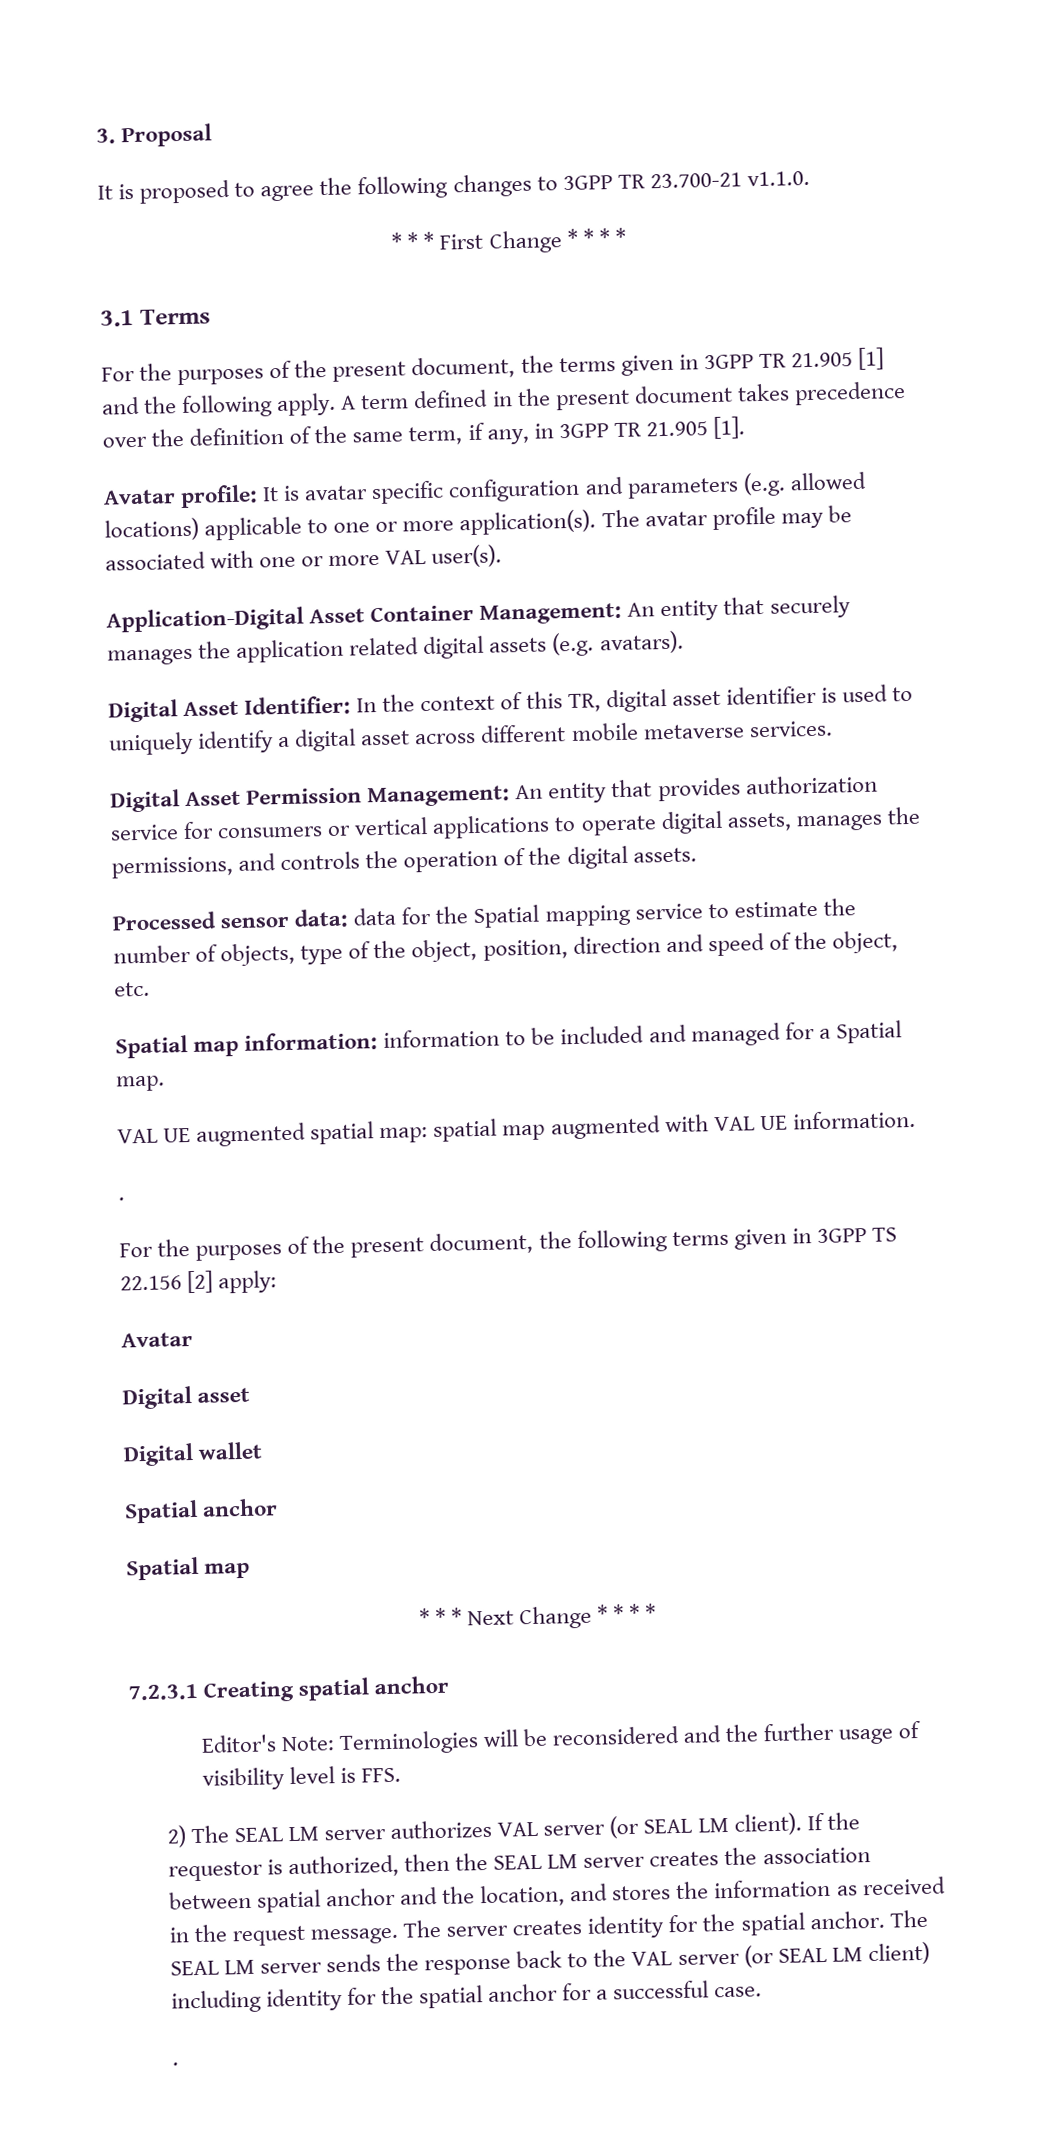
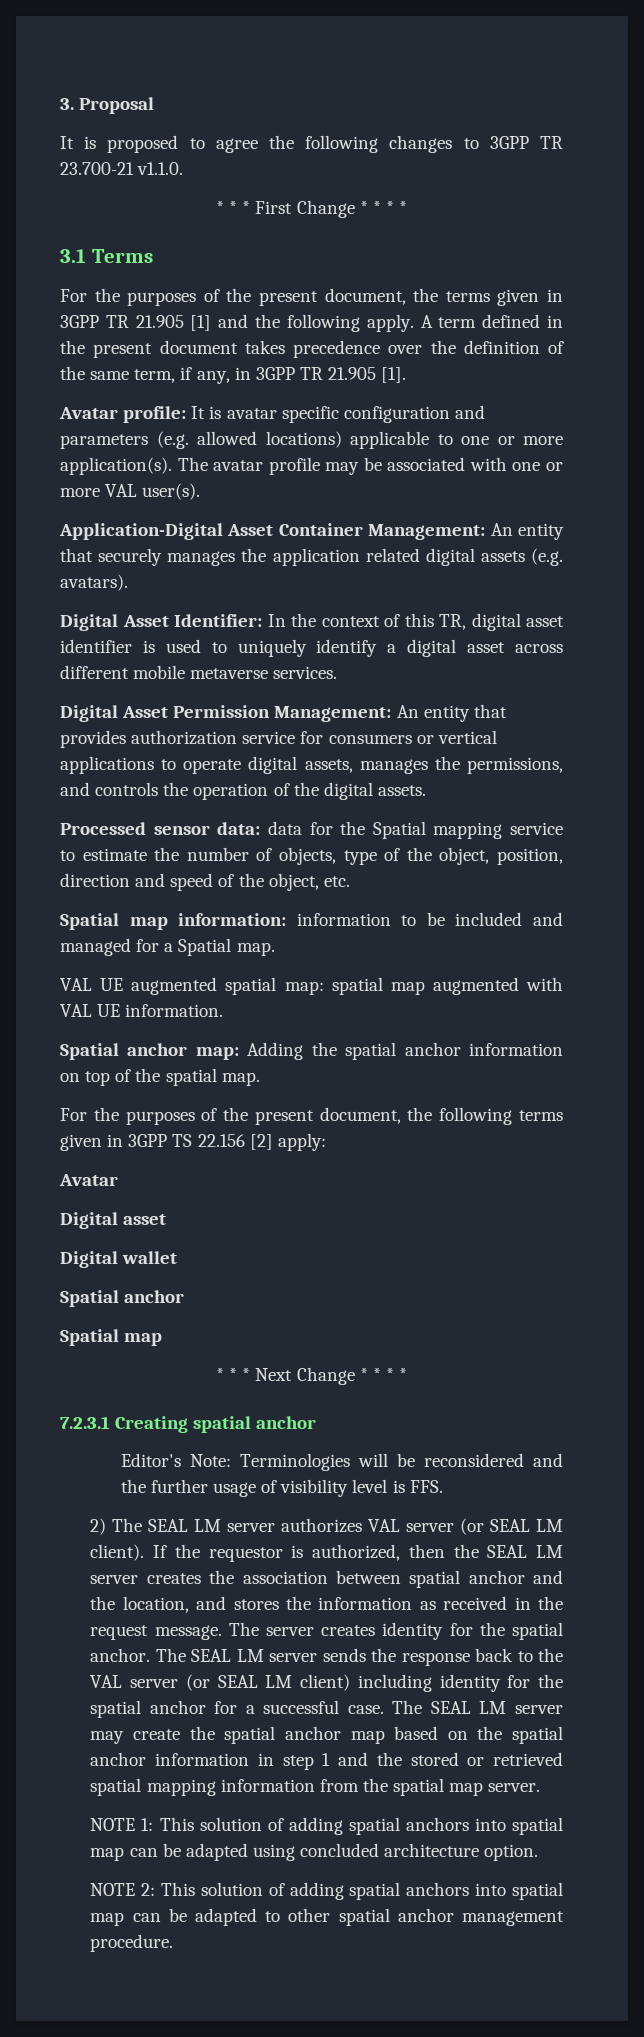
[118,1197,125,1201] . -> [60,1042,563,1060] [60,1068,260,1086] Spatial anchor map: Adding the spatial anchor information on top of the spatial map.
[171,2062,179,2066] // . -> [392,1700,563,1714] [90,1726,564,1744] [90,1752,563,1770] [90,1778,541,1796] [90,1817,563,1835] [90,1843,539,1861] [90,1882,564,1900] [90,1908,564,1926] [90,1934,174,1952] The SEAL LM server may create the spatial anchor map based on the spatial anchor information in step 1 and the stored or retrieved spatial mapping information from the spatial map server. // NOTE 1: This solution of adding spatial anchors into spatial map can be adapted using concluded architecture option. // NOTE 2: This solution of adding spatial anchors into spatial map can be adapted to other spatial anchor management procedure.

